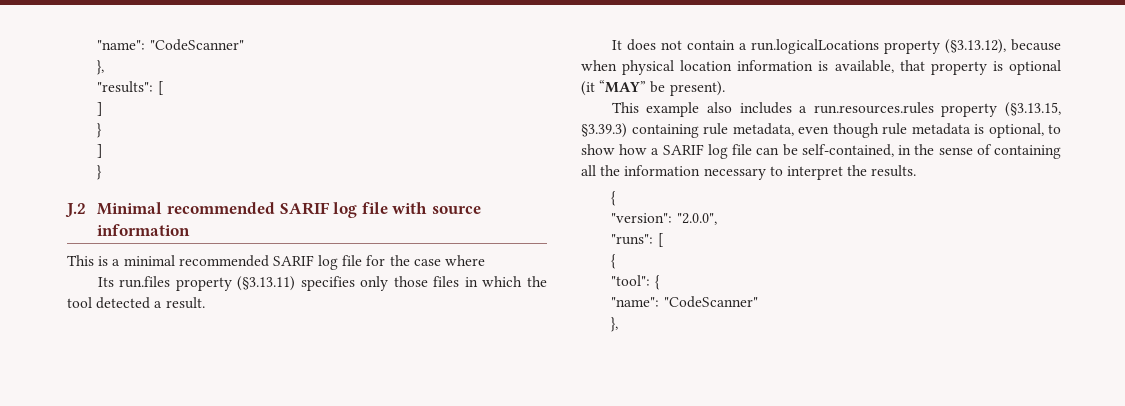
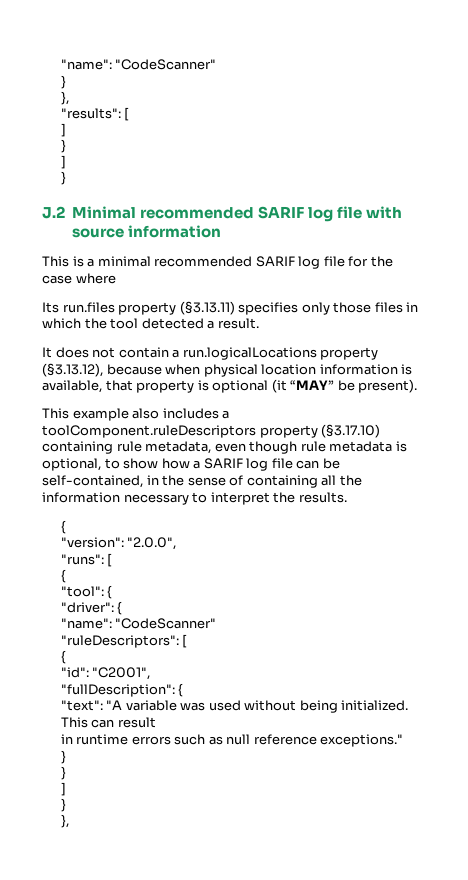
[97,39,244,51] "name": "CodeScanner" -> [60,59,217,70] [60,75,66,89] "name": "CodeScanner" // }
[813,102,1061,117] [581,123,627,138] run.resources.rules property (§3.13.15, §3.39.3) -> [42,424,381,438] toolComponent.ruleDescriptors property (§3.17.10)
[611,296,758,308] // "name": "CodeScanner" -> [60,601,123,615] [60,618,217,629] [60,634,188,648] [60,650,66,664] [60,667,151,680] [60,683,184,697] [60,700,409,713] [60,717,156,728] [60,734,404,747] [60,750,66,764] [60,766,66,780] [60,782,66,796] [60,798,66,812] // "driver": { // "name": "CodeScanner" // "ruleDescriptors": [ // { // "id": "C2001", // "fullDescription": { // "text": "A variable was used without being initialized. This can result // in runtime errors such as null reference exceptions." // } // } // ] // }

